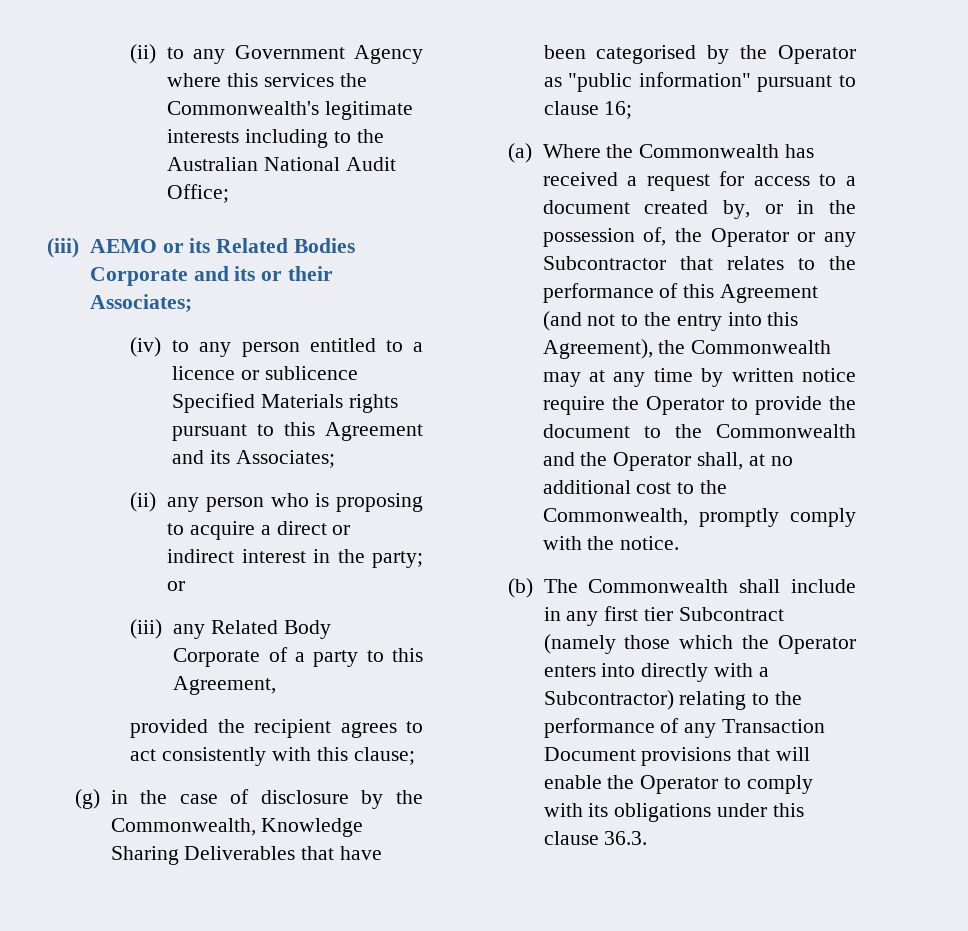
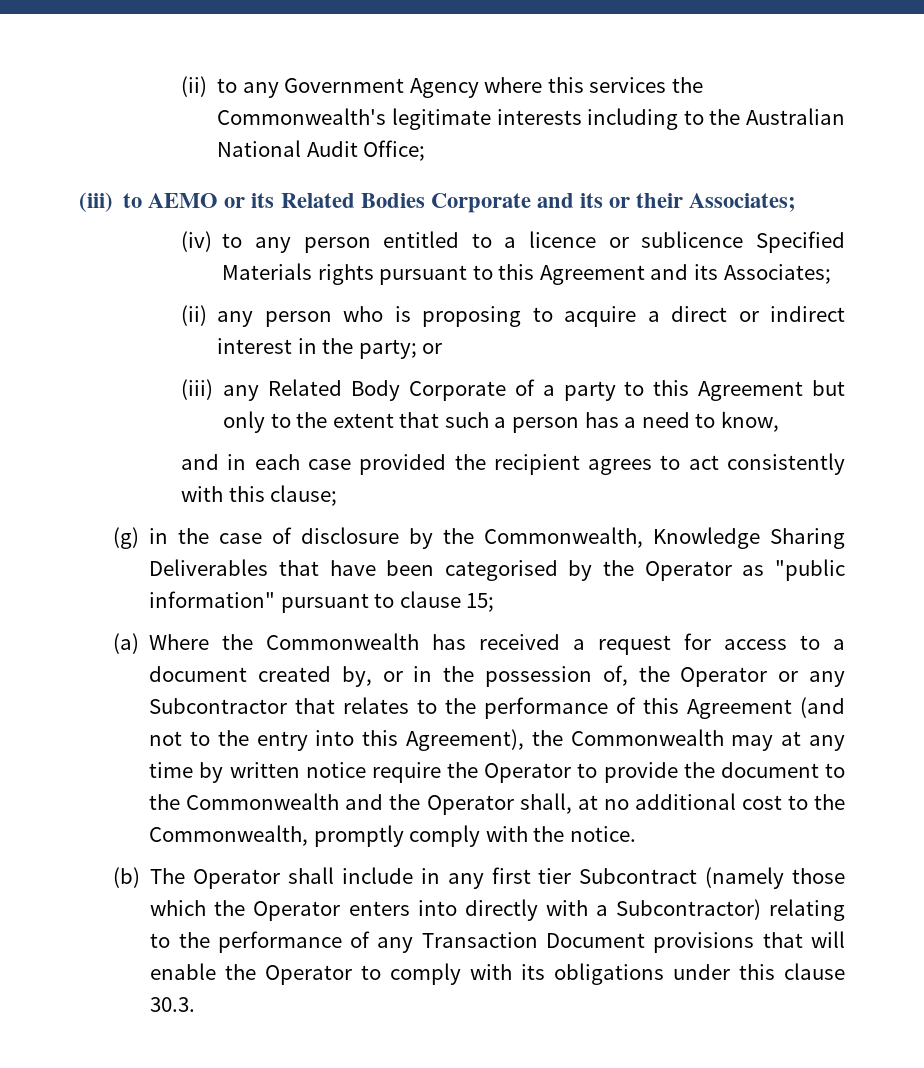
(79, 248) none -> [123,193,143,208] to
[173,676,277,695] Agreement, // -> [698,380,845,401] [223,411,779,433] [181,454,351,470] Agreement but only to the extent that such a person has a need to know, // and in each case
[604,101,633,119] 16; -> [466,593,495,612] 15;
[588,579,729,593] Commonwealth -> [193,869,281,889] Operator
[604,831,648,845] 36.3. -> [150,997,196,1012] 30.3.

